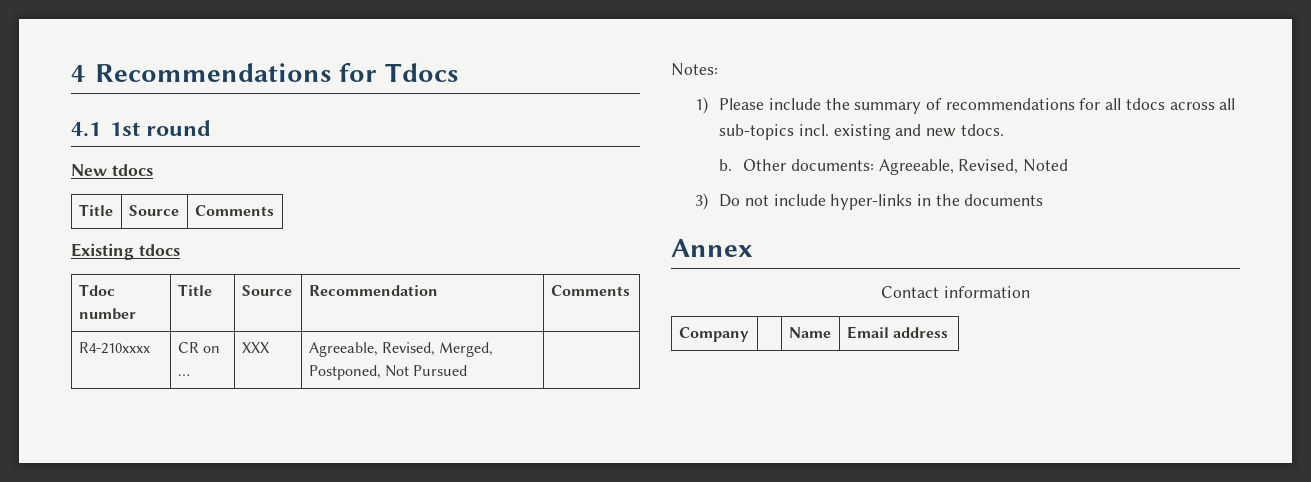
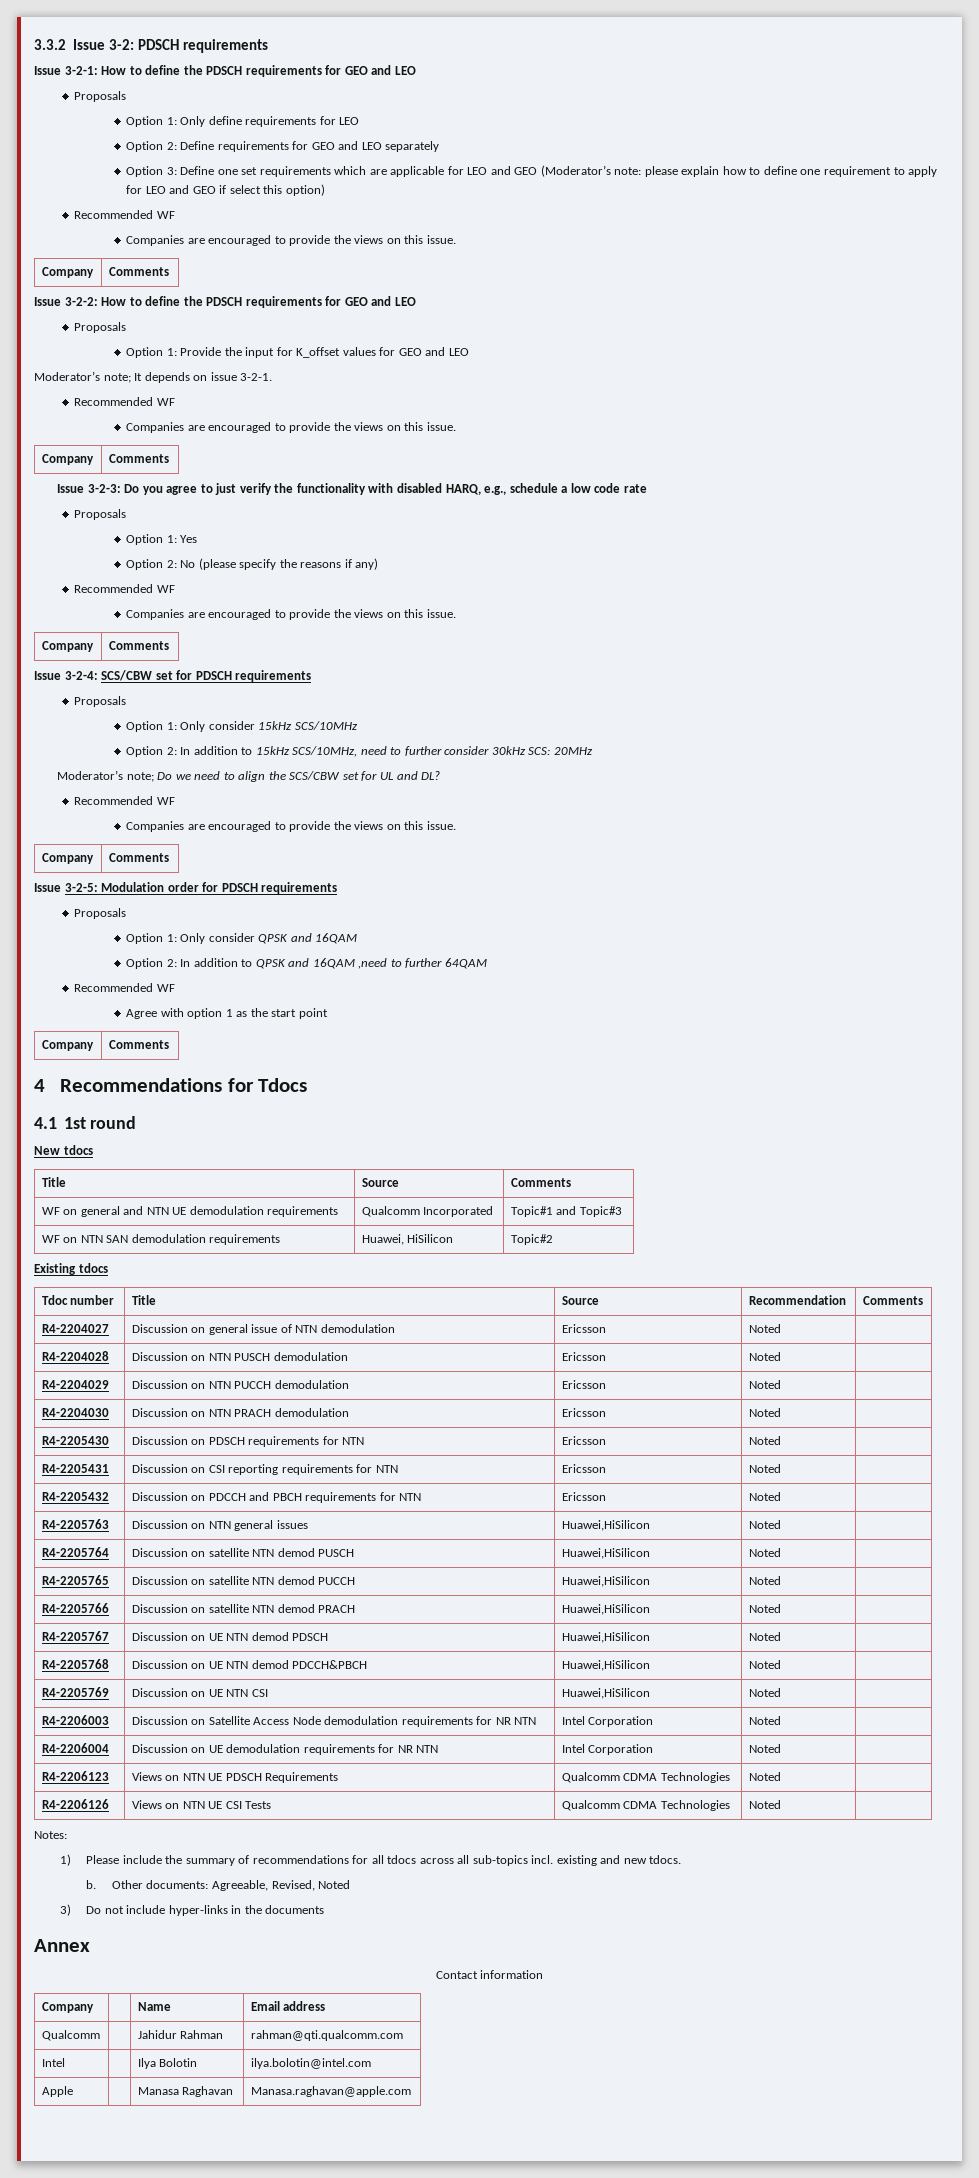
(71, 73) none -> [34,39,268,53] [34,65,416,77] [74,91,127,102] [126,116,360,127] [126,141,440,152] [126,165,938,177] [126,184,325,196] [74,210,175,219] [126,235,456,246] [41,267,94,278] [108,267,169,276] [34,296,416,308] [74,322,127,333] [126,347,469,358] [34,371,273,383] [74,397,175,406] [126,422,456,433] [41,454,94,465] [108,454,169,463] [57,483,647,495] [74,509,127,520] [126,534,198,545] [126,558,379,570] [74,584,175,593] [126,609,456,620] [41,641,94,652] [108,641,169,650] [34,670,312,682] [74,696,127,707] [126,721,358,732] [126,746,593,757] [57,770,441,782] [74,796,175,805] [126,821,456,832] [41,853,94,864] [108,853,169,862] [34,882,338,894] [74,908,127,919] [126,933,358,944] [126,958,487,969] [74,983,175,992] [126,1008,328,1019] [41,1040,94,1051] [108,1040,169,1049] 3.3.2 Issue 3-2: PDSCH requirements // Issue 3-2-1: How to define the PDSCH requirements for GEO and LEO // Proposals // Option 1: Only define requirements for LEO // Option 2: Define requirements for GEO and LEO separately // Option 3: Define one set requirements which are applicable for LEO and GEO (Moderator’s note: please explain how to define one requirement to apply for LEO and GEO if select this option) // Recommended WF // Companies are encouraged to provide the views on this issue. // Company | Comments // Issue 3-2-2: How to define the PDSCH requirements for GEO and LEO // Proposals // Option 1: Provide the input for K_offset values for GEO and LEO // Moderator’s note; It depends on issue 3-2-1. // Recommended WF // Companies are encouraged to provide the views on this issue. // Company | Comments // Issue 3-2-3: Do you agree to just verify the functionality with disabled HARQ, e.g., schedule a low code rate // Proposals // Option 1: Yes // Option 2: No (please specify the reasons if any) // Recommended WF // Companies are encouraged to provide the views on this issue. // Company | Comments // Issue 3-2-4: SCS/CBW set for PDSCH requirements // Proposals // Option 1: Only consider 15kHz SCS/10MHz // Option 2: In addition to 15kHz SCS/10MHz, need to further consider 30kHz SCS: 20MHz // Moderator’s note; Do we need to align the SCS/CBW set for UL and DL? // Recommended WF // Companies are encouraged to provide the views on this issue. // Company | Comments // Issue 3-2-5: Modulation order for PDSCH requirements // Proposals // Option 1: Only consider QPSK and 16QAM // Option 2: In addition to QPSK and 16QAM ,need to further 64QAM // Recommended WF // Agree with option 1 as the start point // Company | Comments //
(274, 210) none -> [41,1206,339,1217] [361,1206,494,1217] [510,1206,622,1217] [41,1234,281,1245] [361,1234,454,1245] [510,1234,553,1245] // WF on general and NTN UE demodulation requirements | Qualcomm Incorporated | Topic#1 and Topic#3 // WF on NTN SAN demodulation requirements | Huawei, HiSilicon | Topic#2
[78,342,150,354] [177,342,220,353] [177,374,190,376] [241,342,270,353] [308,342,494,357] [308,365,468,380] R4-210xxxx | CR on … | XXX | Agreeable, Revised, Merged, Postponed, Not Pursued -> [41,1324,109,1333] [131,1324,395,1335] [561,1324,606,1333] [748,1324,781,1333] [41,1351,109,1361] [131,1352,348,1361] [561,1352,606,1361] [748,1352,781,1361] [41,1380,109,1389] [131,1380,349,1389] [561,1380,606,1389] [748,1380,781,1389] [41,1408,109,1417] [131,1408,349,1417] [561,1408,606,1417] [748,1408,781,1417] [41,1436,109,1445] [131,1436,365,1447] [561,1436,606,1445] [748,1436,781,1445] [41,1464,109,1473] [131,1464,398,1475] [561,1464,606,1473] [748,1464,781,1473] [41,1492,109,1501] [131,1492,422,1503] [561,1492,606,1501] [748,1492,781,1501] [41,1519,109,1529] [131,1520,308,1531] [561,1520,650,1531] [748,1520,781,1529] [41,1547,109,1557] [131,1548,355,1557] [561,1548,650,1559] [748,1548,781,1557] [41,1575,109,1585] [131,1576,356,1585] [561,1576,650,1587] [748,1576,781,1585] [41,1603,109,1613] [131,1604,356,1613] [561,1604,650,1615] [748,1604,781,1613] [41,1631,109,1641] [131,1632,329,1641] [561,1632,650,1643] [748,1632,781,1641] [41,1659,109,1669] [131,1660,368,1669] [561,1660,650,1671] [748,1660,781,1669] [41,1687,109,1697] [131,1688,268,1697] [561,1688,650,1699] [748,1688,781,1697] [41,1715,109,1725] [131,1716,537,1727] [561,1716,654,1727] [748,1716,781,1725] [41,1743,109,1753] [131,1744,439,1755] [561,1744,654,1755] [748,1744,781,1753] [41,1771,109,1781] [131,1772,339,1783] [561,1772,730,1783] [748,1772,781,1781] [41,1799,109,1809] [131,1800,272,1809] [561,1800,730,1811] [748,1800,781,1809] R4-2204027 | Discussion on general issue of NTN demodulation | Ericsson | Noted | // R4-2204028 | Discussion on NTN PUSCH demodulation | Ericsson | Noted | // R4-2204029 | Discussion on NTN PUCCH demodulation | Ericsson | Noted | // R4-2204030 | Discussion on NTN PRACH demodulation | Ericsson | Noted | // R4-2205430 | Discussion on PDSCH requirements for NTN | Ericsson | Noted | // R4-2205431 | Discussion on CSI reporting requirements for NTN | Ericsson | Noted | // R4-2205432 | Discussion on PDCCH and PBCH requirements for NTN | Ericsson | Noted | // R4-2205763 | Discussion on NTN general issues | Huawei,HiSilicon | Noted | // R4-2205764 | Discussion on satellite NTN demod PUSCH | Huawei,HiSilicon | Noted | // R4-2205765 | Discussion on satellite NTN demod PUCCH | Huawei,HiSilicon | Noted | // R4-2205766 | Discussion on satellite NTN demod PRACH | Huawei,HiSilicon | Noted | // R4-2205767 | Discussion on UE NTN demod PDSCH | Huawei,HiSilicon | Noted | // R4-2205768 | Discussion on UE NTN demod PDCCH&PBCH | Huawei,HiSilicon | Noted | // R4-2205769 | Discussion on UE NTN CSI | Huawei,HiSilicon | Noted | // R4-2206003 | Discussion on Satellite Access Node demodulation requirements for NR NTN | Intel Corporation | Noted | // R4-2206004 | Discussion on UE demodulation requirements for NR NTN | Intel Corporation | Noted | // R4-2206123 | Views on NTN UE PDSCH Requirements | Qualcomm CDMA Technologies | Noted | // R4-2206126 | Views on NTN UE CSI Tests | Qualcomm CDMA Technologies | Noted
(948, 332) none -> [41,2030,100,2041] [137,2030,224,2039] [250,2030,403,2041] [41,2058,65,2067] [137,2058,198,2069] [250,2058,371,2069] [41,2086,73,2097] [137,2086,234,2097] [250,2086,411,2097] // Qualcomm | | Jahidur Rahman | rahman@qti.qualcomm.com // Intel | | Ilya Bolotin | ilya.bolotin@intel.com // Apple | | Manasa Raghavan | Manasa.raghavan@apple.com

